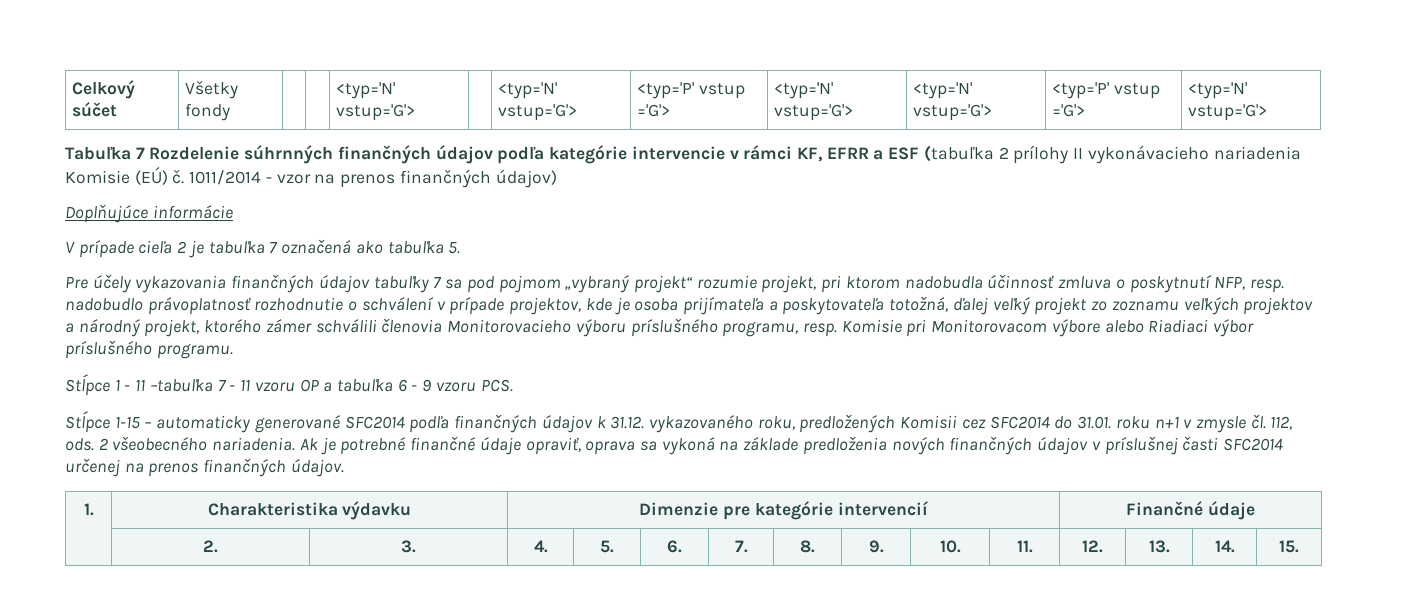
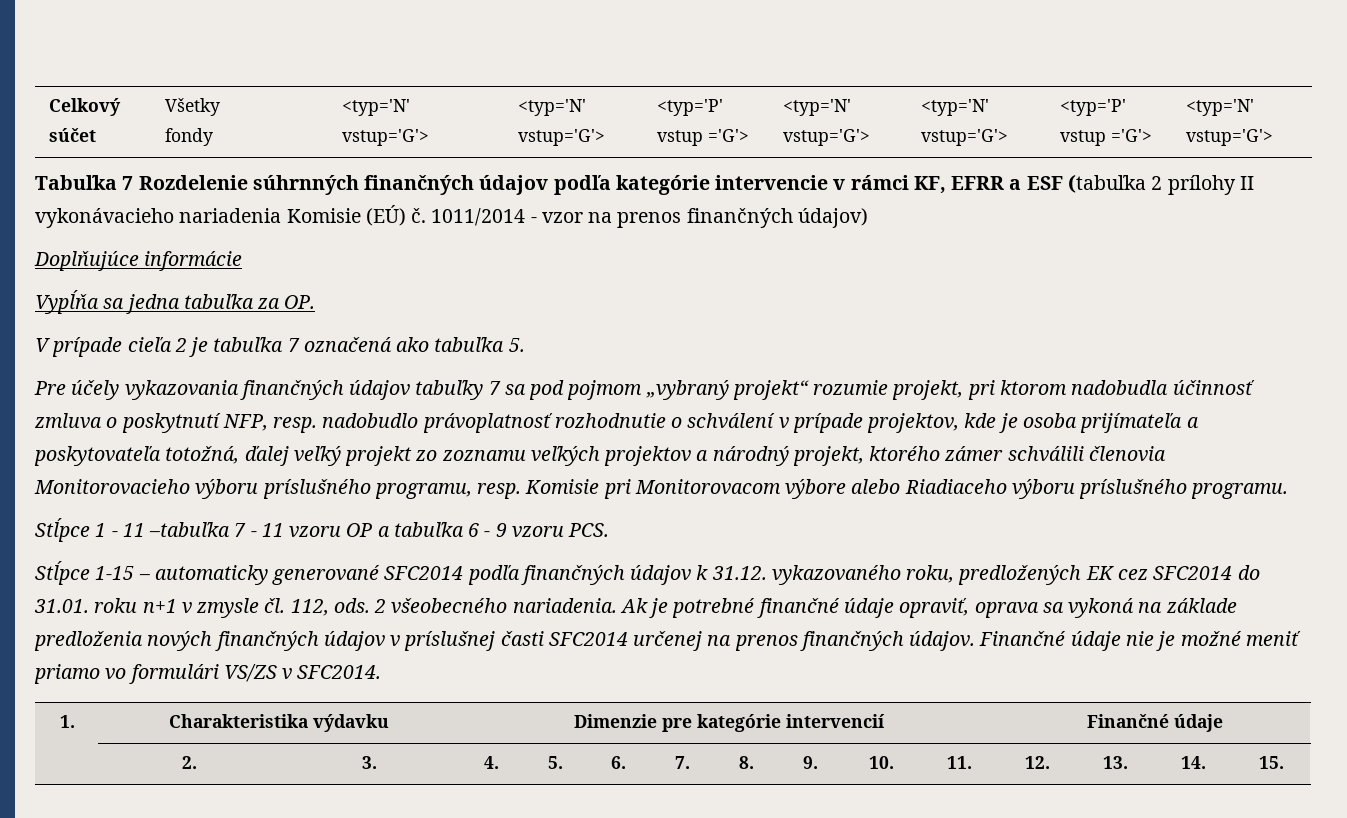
(233, 212) none -> [35,290,316,314] // Vypĺňa sa jedna tabuľka za OP.
[1148,319,1255,337] Riadiaci výbor -> [904,479,1075,499] Riadiaceho výboru
[900,415,958,429] Komisii -> [1085,566,1114,580] EK
(344, 468) none -> [979,631,1301,651] [34,664,382,684] Finančné údaje nie je možné meniť priamo vo formulári VS/ZS v SFC2014.

